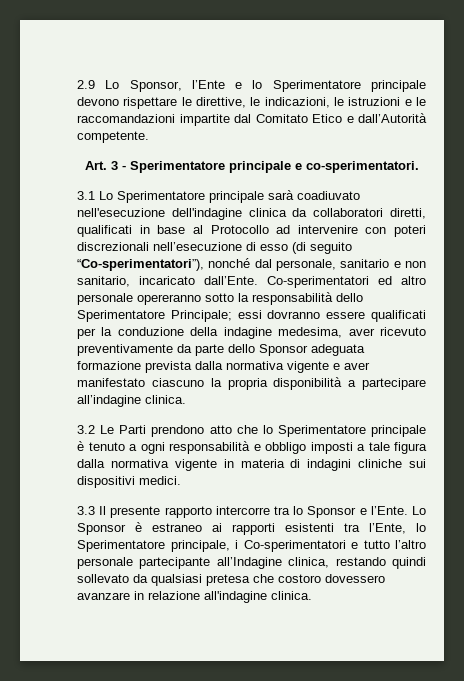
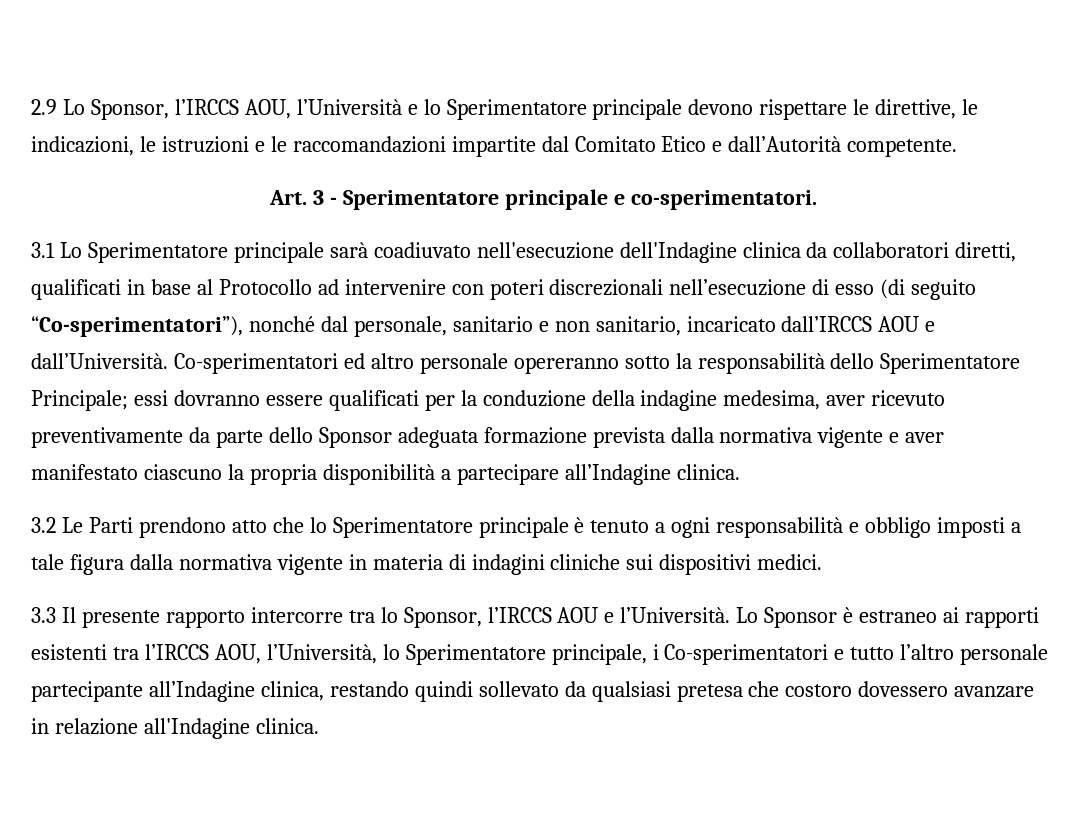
[191,80,225,89] l’Ente -> [174,99,402,119] l’IRCCS AOU, l’Università
[171,208,242,220] dell'indagine -> [619,242,737,263] dell'Indagine
[204,276,258,285] dall’Ente. -> [781,316,936,332] [31,353,168,369] dall’IRCCS AOU e dall’Università.
[77,395,141,407] all’indagine -> [564,464,671,485] all’Indagine
[307,506,408,518] Sponsor e l’Ente. -> [403,607,731,628] Sponsor, l’IRCCS AOU e l’Università.
[369,523,406,534] l’Ente, -> [144,644,377,664] l’IRCCS AOU, l’Università,
[204,591,267,603] all'indagine -> [143,718,250,739] all'Indagine

